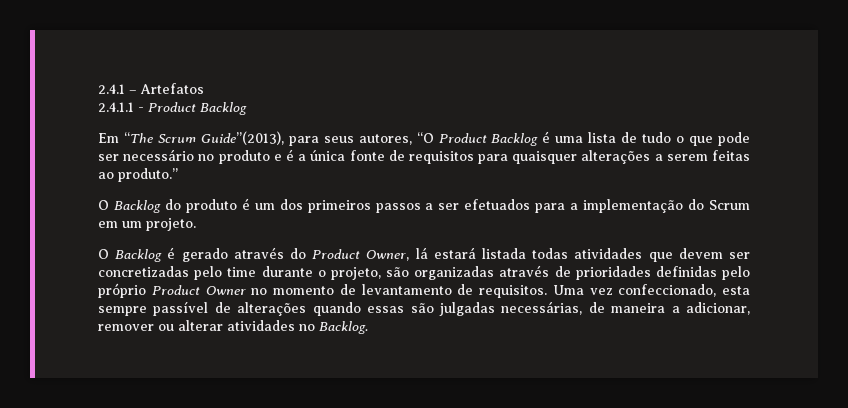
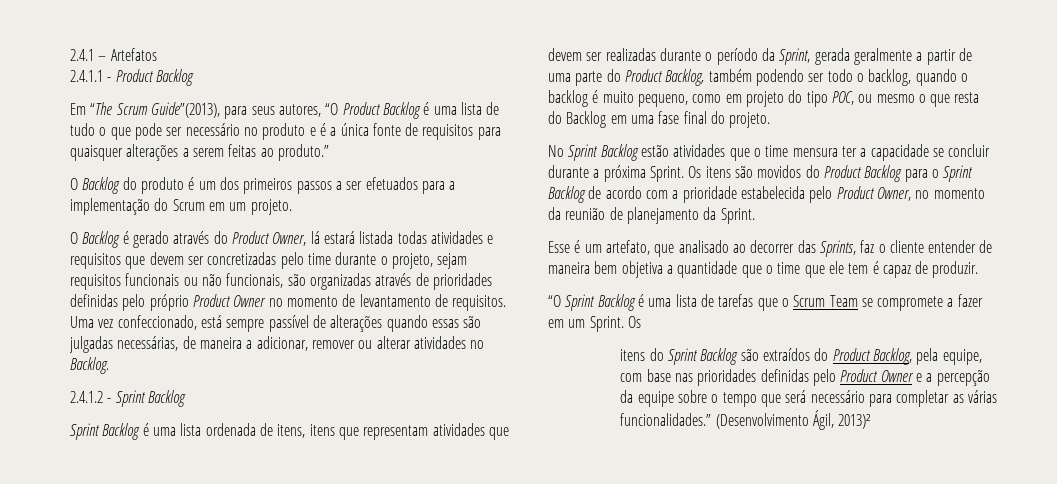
(643, 253) none -> [487,235,494,244] [70,253,121,269] e requisitos
(381, 273) none -> [437,253,468,269] [70,273,284,290] sejam requisitos funcionais ou não funcionais,
[722,286,750,295] esta -> [200,315,222,328] está
(368, 327) none -> [70,390,186,407] [70,423,509,440] [548,48,972,65] [548,69,968,86] [548,90,980,107] [548,111,771,128] [548,144,991,161] [548,165,974,182] [548,186,985,203] [548,207,755,224] [548,240,993,257] [548,261,979,278] [548,294,983,311] [548,316,641,332] [620,348,982,365] [620,369,990,386] [620,390,997,407] [620,410,872,430] // 2.4.1.2 - Sprint Backlog // Sprint Backlog é uma lista ordenada de itens, itens que representam atividades que devem ser realizadas durante o período da Sprint, gerada geralmente a partir de uma parte do Product Backlog, também podendo ser todo o backlog, quando o backlog é muito pequeno, como em projeto do tipo POC, ou mesmo o que resta do Backlog em uma fase final do projeto. // No Sprint Backlog estão atividades que o time mensura ter a capacidade se concluir durante a próxima Sprint. Os itens são movidos do Product Backlog para o Sprint Backlog de acordo com a prioridade estabelecida pelo Product Owner, no momento da reunião de planejamento da Sprint. // Esse é um artefato, que analisado ao decorrer das Sprints, faz o cliente entender de maneira bem objetiva a quantidade que o time que ele tem é capaz de produzir. // “O Sprint Backlog é uma lista de tarefas que o Scrum Team se compromete a fazer em um Sprint. Os // itens do Sprint Backlog são extraídos do Product Backlog, pela equipe, com base nas prioridades definidas pelo Product Owner e a percepção da equipe sobre o tempo que será necessário para completar as várias funcionalidades.” (Desenvolvimento Ágil, 2013)²

